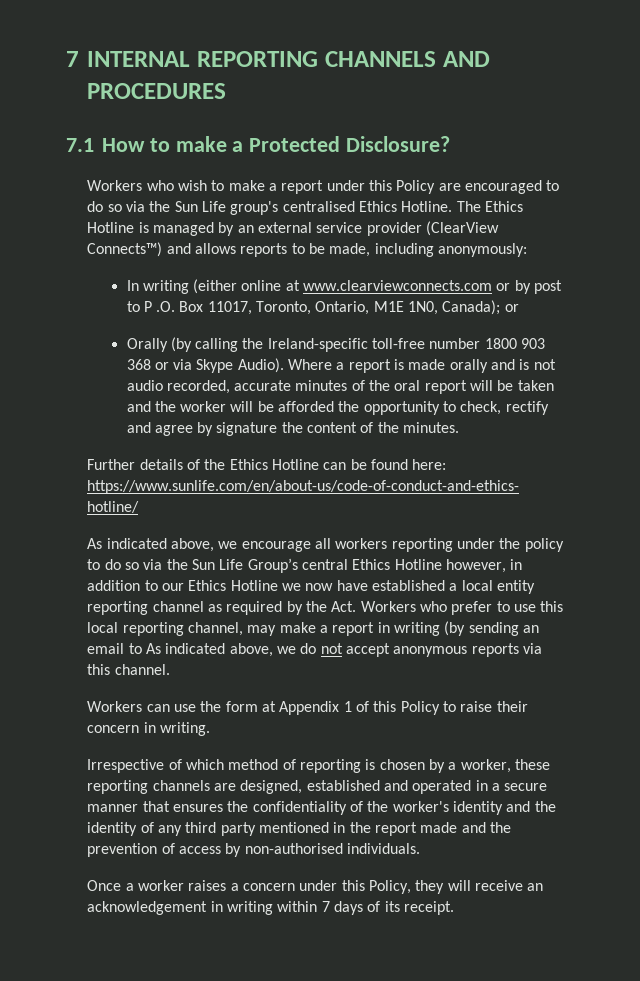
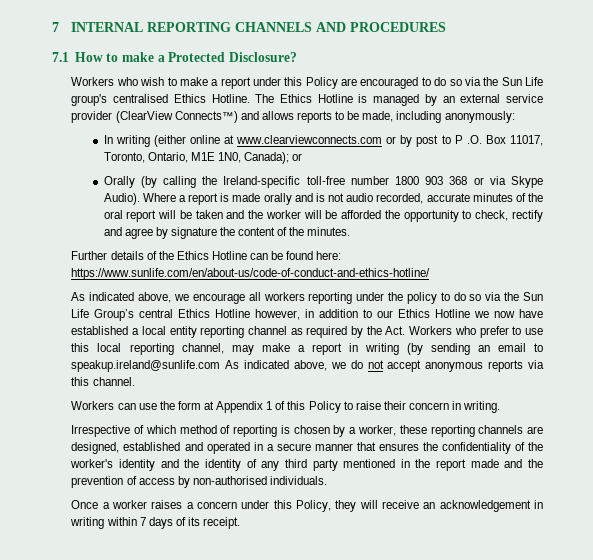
(142, 648) none -> [71,360,221,372] speakup.ireland@sunlife.com

